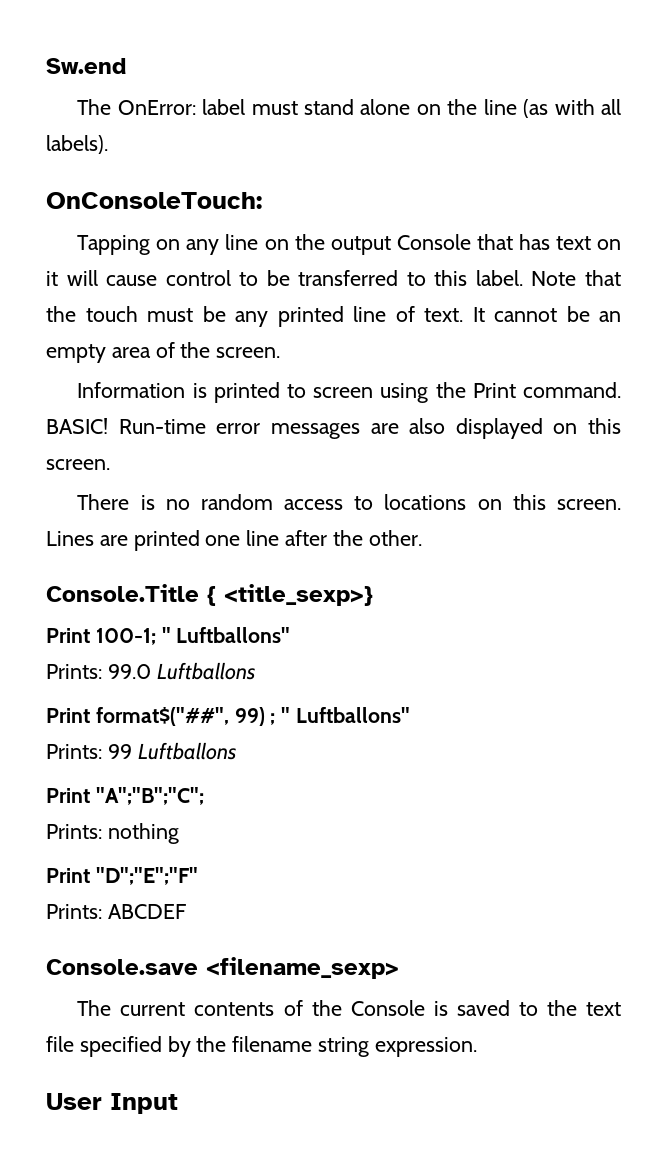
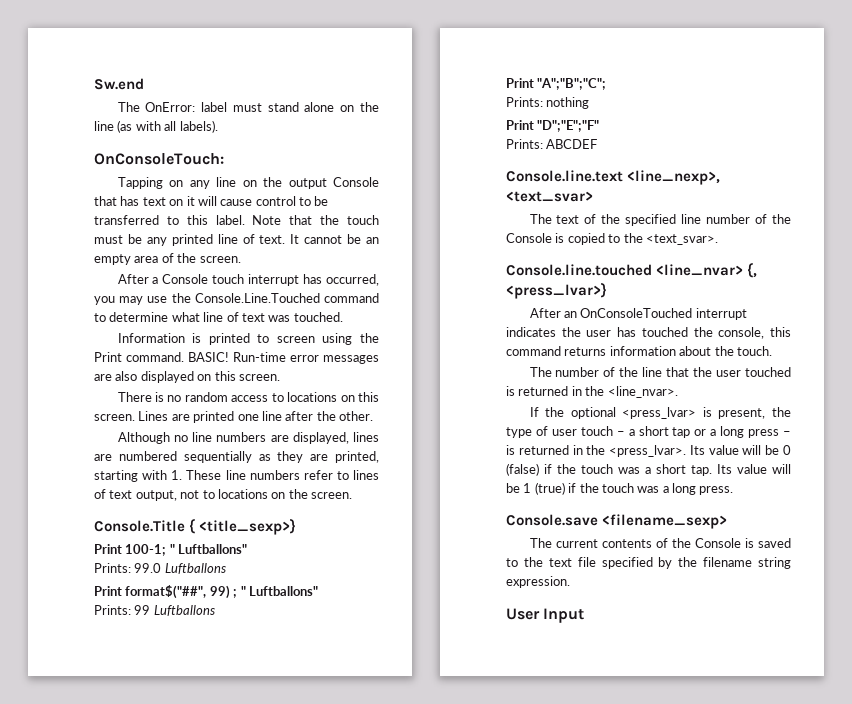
(281, 352) none -> [117,274,379,286] [94,293,379,305] [94,312,343,322] // After a Console touch interrupt has occurred, you may use the Console.Line.Touched command to determine what line of text was touched.
(422, 538) none -> [117,432,379,444] [94,451,380,463] [94,470,379,482] [94,489,352,501] // Although no line numbers are displayed, lines are numbered sequentially as they are printed, starting with 1. These line numbers refer to lines of text output, not to locations on the screen.
(186, 911) none -> [506,170,721,185] [506,191,593,202] [529,214,791,226] [506,233,718,245] [506,263,758,278] [506,283,607,299] [529,308,747,320] [506,327,791,339] [506,346,772,356] [529,367,791,377] [506,386,678,398] [529,407,791,419] [506,426,791,438] [506,445,791,457] [506,463,791,476] [506,482,734,495] // Console.line.text <line_nexp>, <text_svar> // The text of the specified line number of the Console is copied to the <text_svar>. // Console.line.touched <line_nvar> {, <press_lvar>} // After an OnConsoleTouched interrupt indicates the user has touched the console, this command returns information about the touch. // The number of the line that the user touched is returned in the <line_nvar>. // If the optional <press_lvar> is present, the type of user touch – a short tap or a long press – is returned in the <press_lvar>. Its value will be 0 (false) if the touch was a short tap. Its value will be 1 (true) if the touch was a long press.

